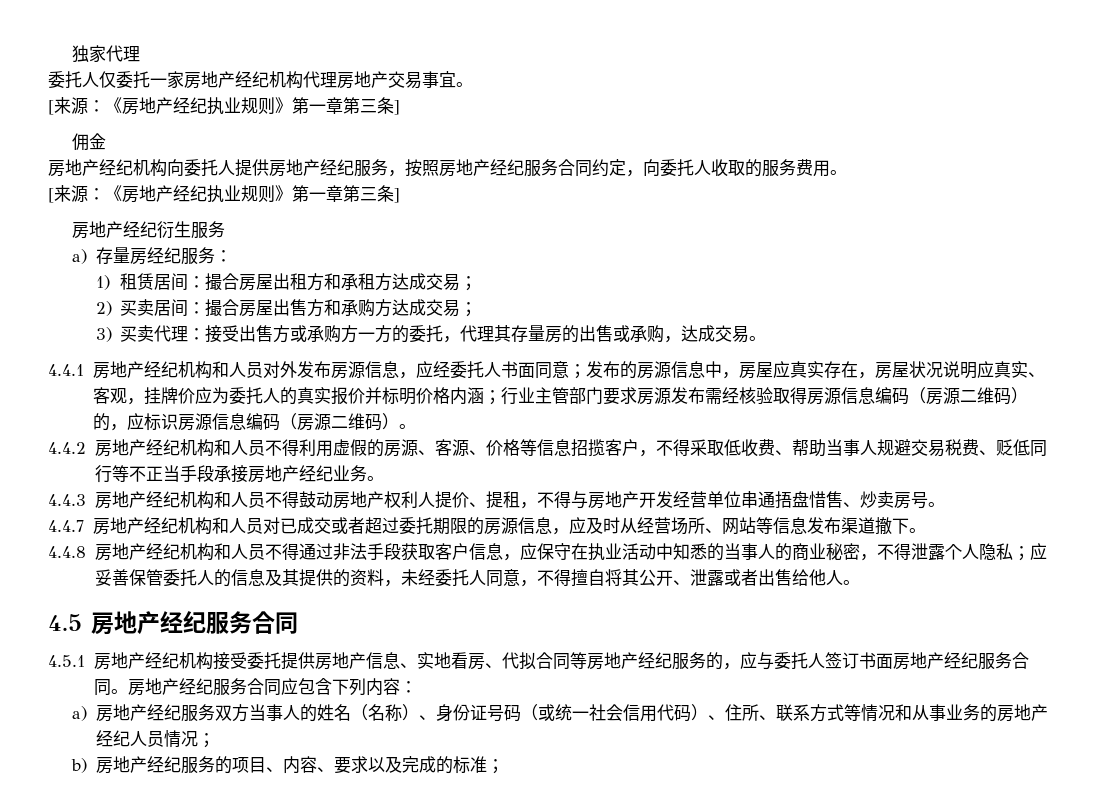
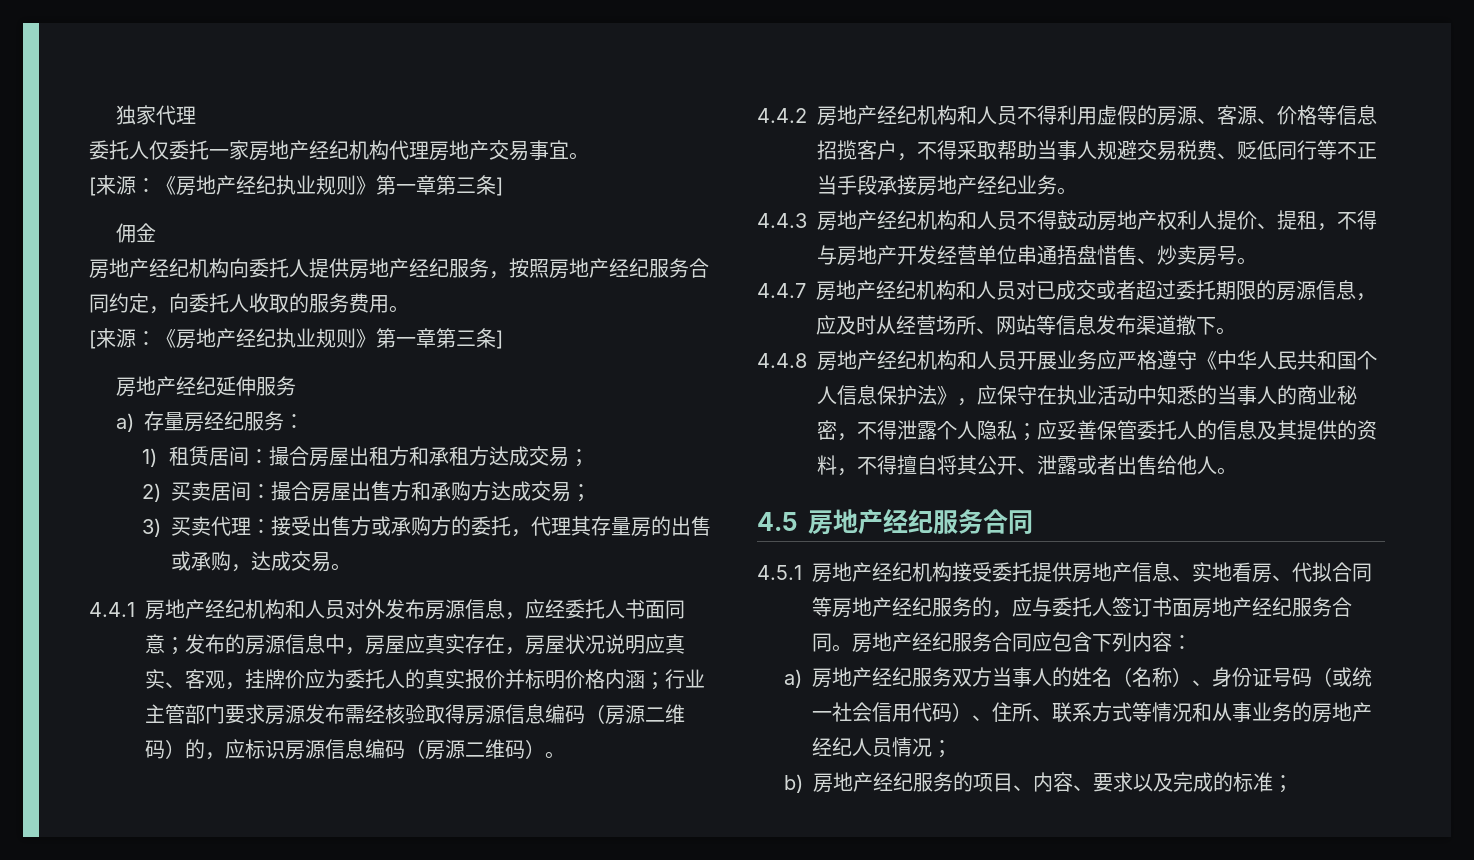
[156,221,191,239] 衍生 -> [215,376,256,396] 延伸
[358,325,393,343] 一方 -> (452, 526) none
[723,439,792,457] 低收费、 -> (997, 150) none
[264,543,503,561] 不得通过非法手段获取客户信息 -> [1017,350,1377,370] [817,385,957,405] 开展业务应严格遵守《中华人民共和国个人信息保护法》
[400,569,537,587] 未经委托人同意， -> (857, 472) none

